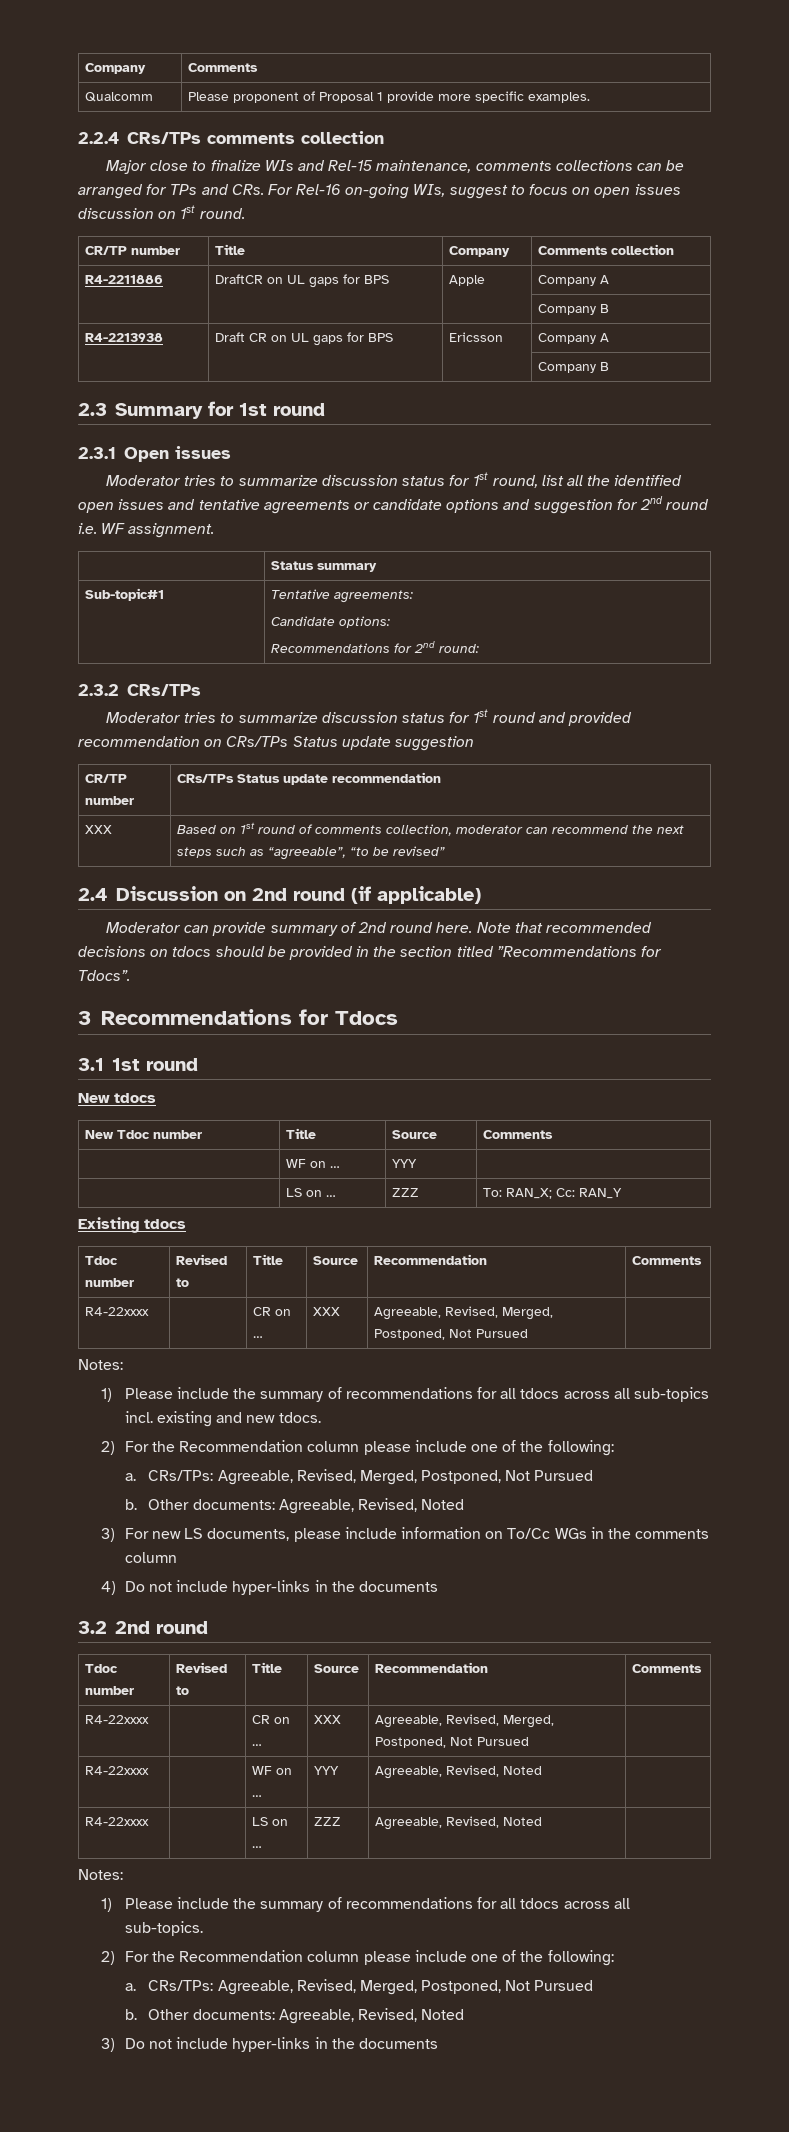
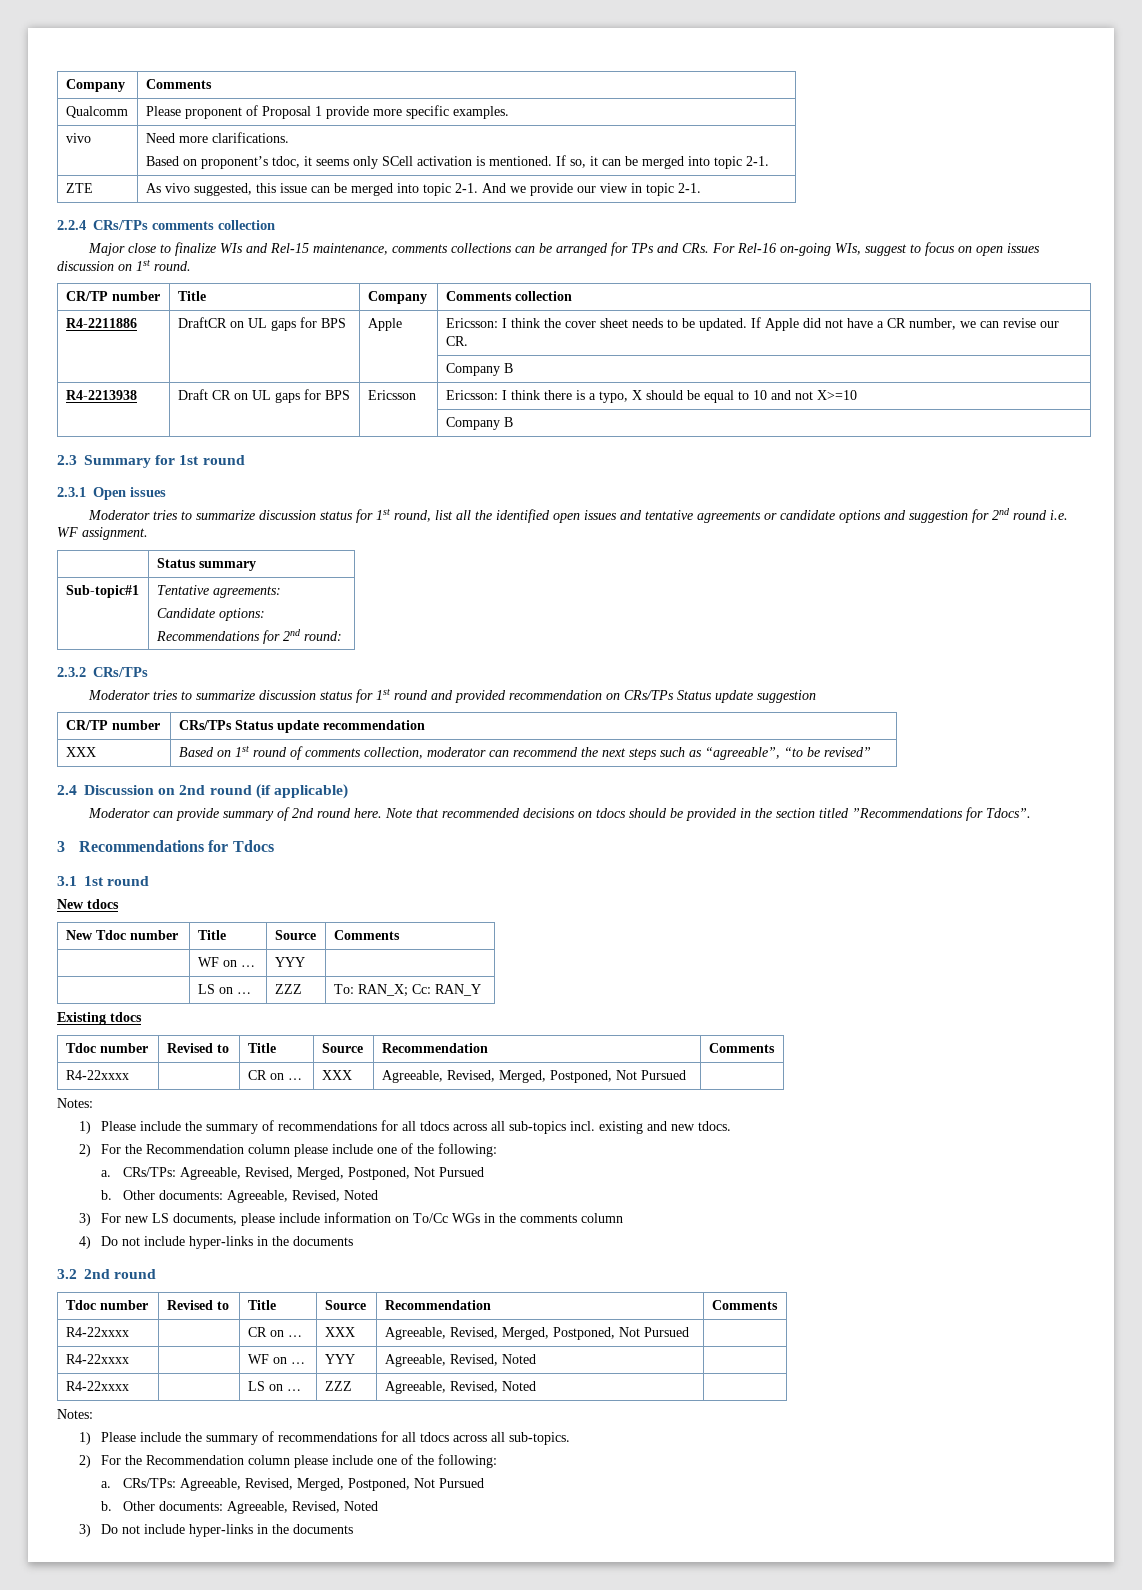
(591, 97) none -> [65,133,91,143] [145,132,289,143] [145,155,769,169] [65,183,93,193] [145,183,701,196] // vivo | Need more clarifications. // Based on proponent’s tdoc, it seems only SCell activation is mentioned. If so, it can be merged into topic 2-1. // ZTE | As vivo suggested, this issue can be merged into topic 2-1. And we provide our view in topic 2-1.
[538,275,610,286] Company A -> [445,317,1059,331] [445,336,468,346] Ericsson: I think the cover sheet needs to be updated. If Apple did not have a CR number, we can revise our CR.
[538,333,610,344] Company A -> [445,390,857,403] Ericsson: I think there is a typo, X should be equal to 10 and not X>=10

